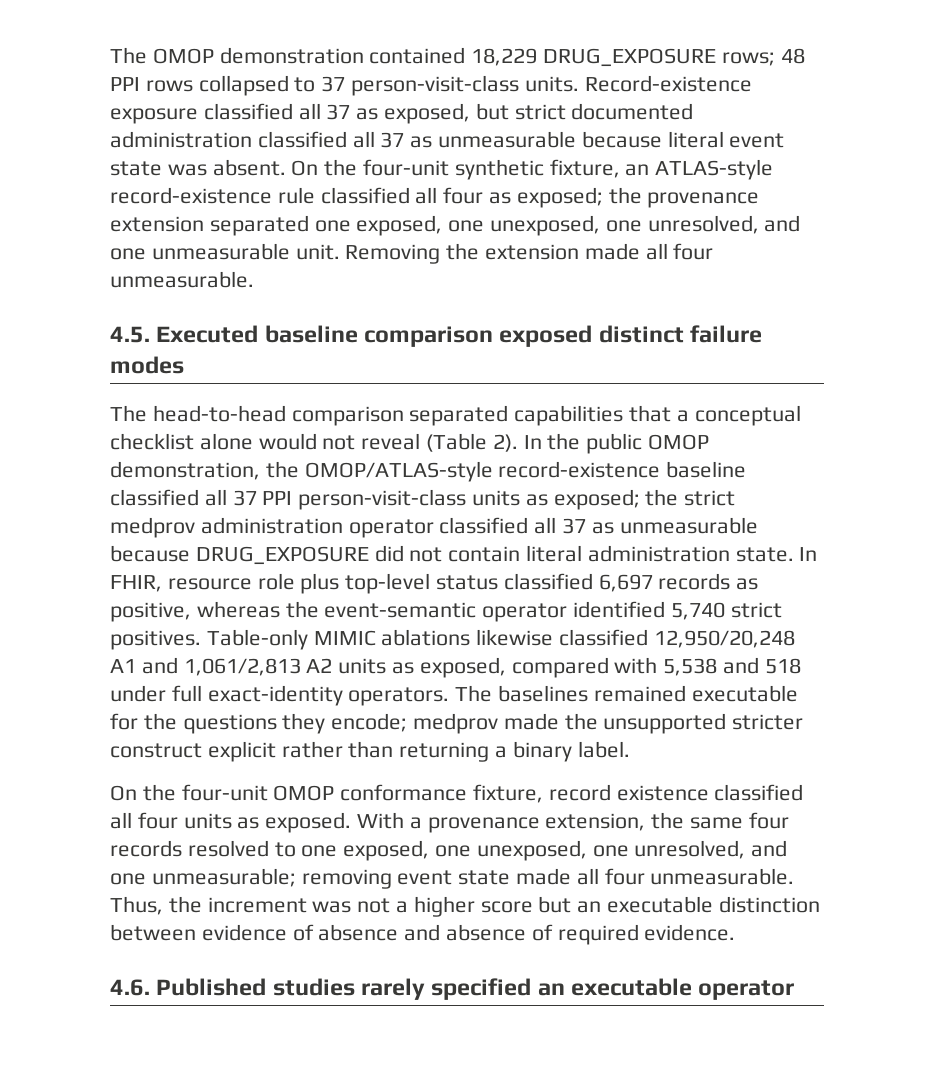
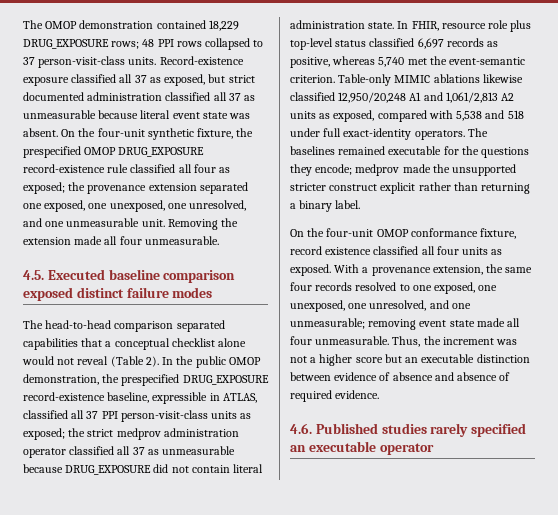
[625,159,774,180] an ATLAS-style -> [236,128,254,137] [23,146,205,158] the prespecified OMOP DRUG_EXPOSURE
[304,461,747,482] OMOP/ATLAS-style record-existence baseline -> [121,374,269,386] [23,392,257,404] prespecified DRUG_EXPOSURE record-existence baseline, expressible in ATLAS,
[285,601,782,622] [110,630,201,650] the event-semantic operator identified 5,740 strict positives. -> [378,56,526,67] [290,75,335,83] 5,740 met the event-semantic criterion.

